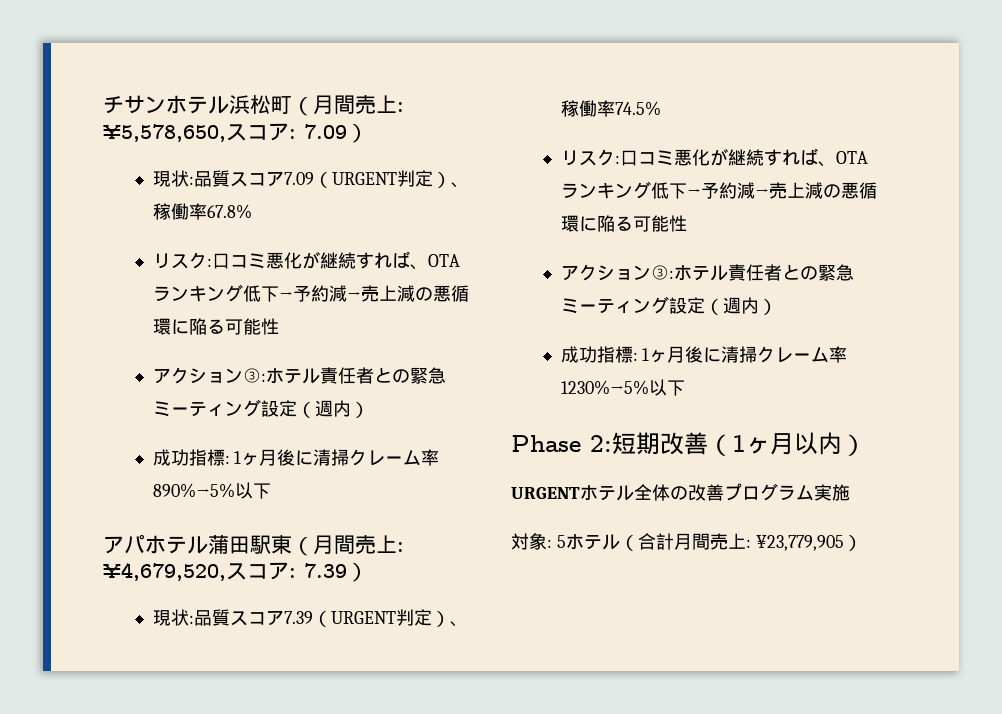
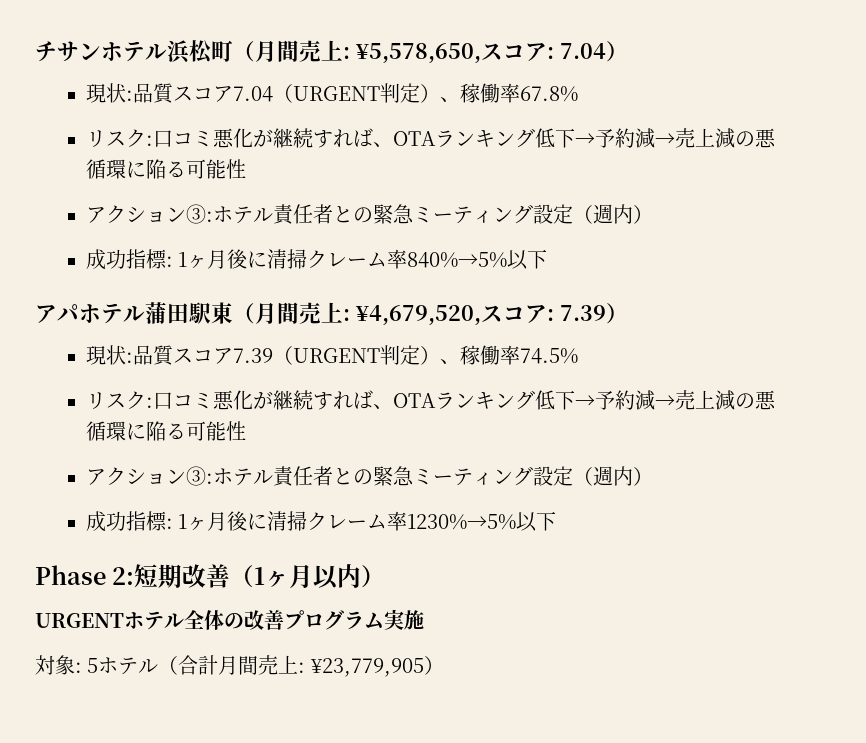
[304,123,368,143] [152,170,314,187] 7.09） // 現状:品質スコア7.09 -> [559,41,628,62] [85,83,273,104] 7.04） // 現状:品質スコア7.04
[152,483,235,498] 890%→5% -> [407,252,508,268] 840%→5%

